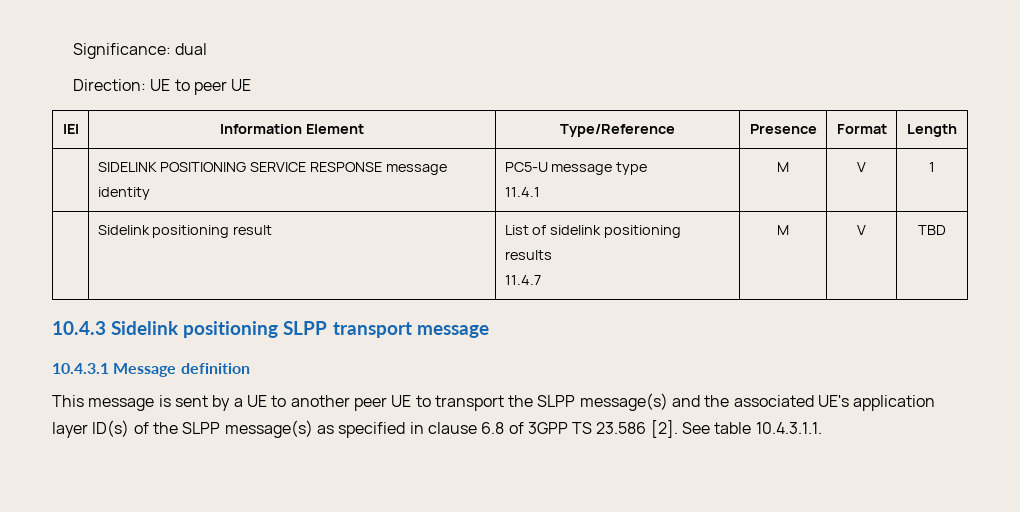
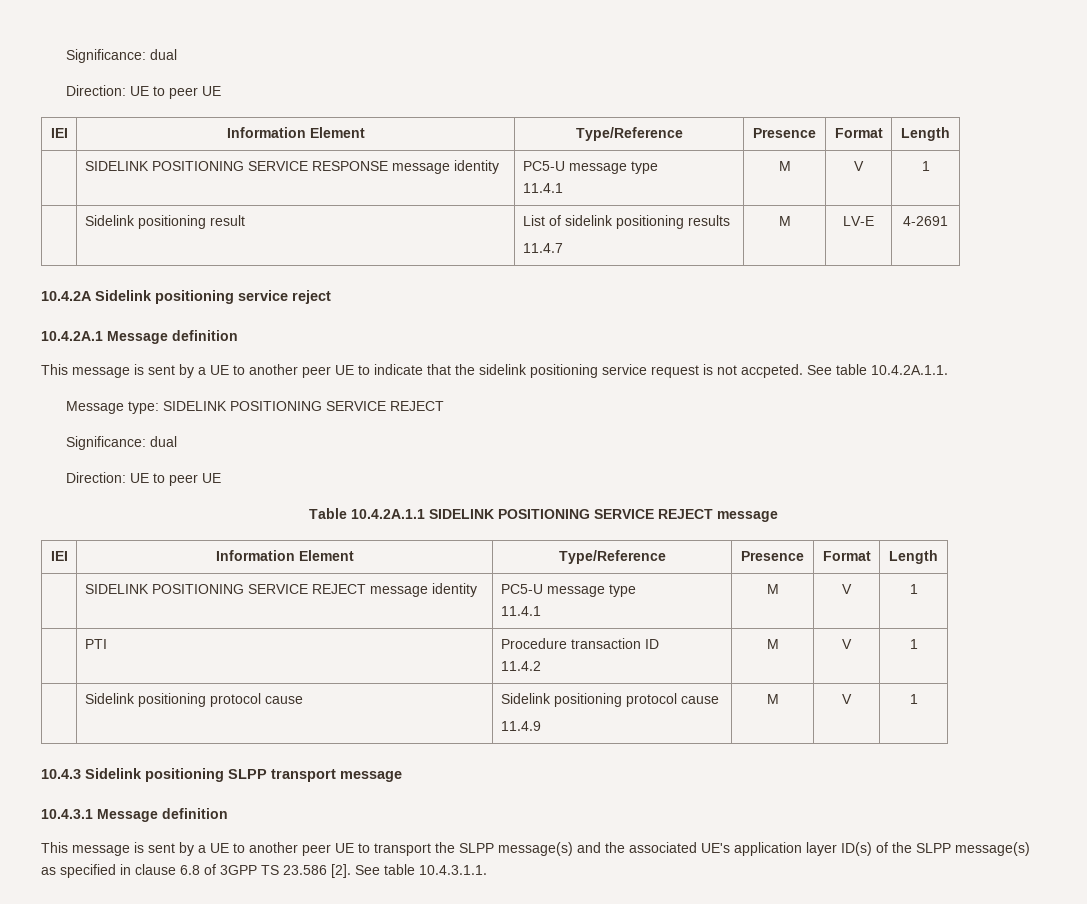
[857,225,866,235] [918,225,946,235] V | TBD -> [843,216,874,226] [903,216,948,226] [41,290,331,304] [41,330,238,344] [41,364,948,378] [66,401,445,414] [66,436,178,450] [66,472,222,486] [309,508,778,522] [50,551,68,561] [215,550,354,561] [558,550,666,564] [741,551,804,561] [822,551,871,561] [889,550,938,564] [84,583,477,597] [500,584,636,597] [500,606,541,616] [766,584,779,594] [842,584,852,594] [909,584,918,594] [84,639,107,649] [500,638,659,649] [500,661,541,671] [766,639,779,649] [842,639,852,649] [909,639,918,649] [84,693,303,707] [500,693,719,707] [500,721,541,731] [766,694,779,704] [842,694,852,704] [909,694,918,704] LV-E | 4-2691 // 10.4.2A Sidelink positioning service reject // 10.4.2A.1 Message definition // This message is sent by a UE to another peer UE to indicate that the sidelink positioning service request is not accpeted. See table 10.4.2A.1.1. // Message type: SIDELINK POSITIONING SERVICE REJECT // Significance: dual // Direction: UE to peer UE // Table 10.4.2A.1.1 SIDELINK POSITIONING SERVICE REJECT message // IEI | Information Element | Type/Reference | Presence | Format | Length // | SIDELINK POSITIONING SERVICE REJECT message identity | PC5-U message type // 11.4.1 | M | V | 1 // | PTI | Procedure transaction ID // 11.4.2 | M | V | 1 // | Sidelink positioning protocol cause | Sidelink positioning protocol cause // 11.4.9 | M | V | 1

